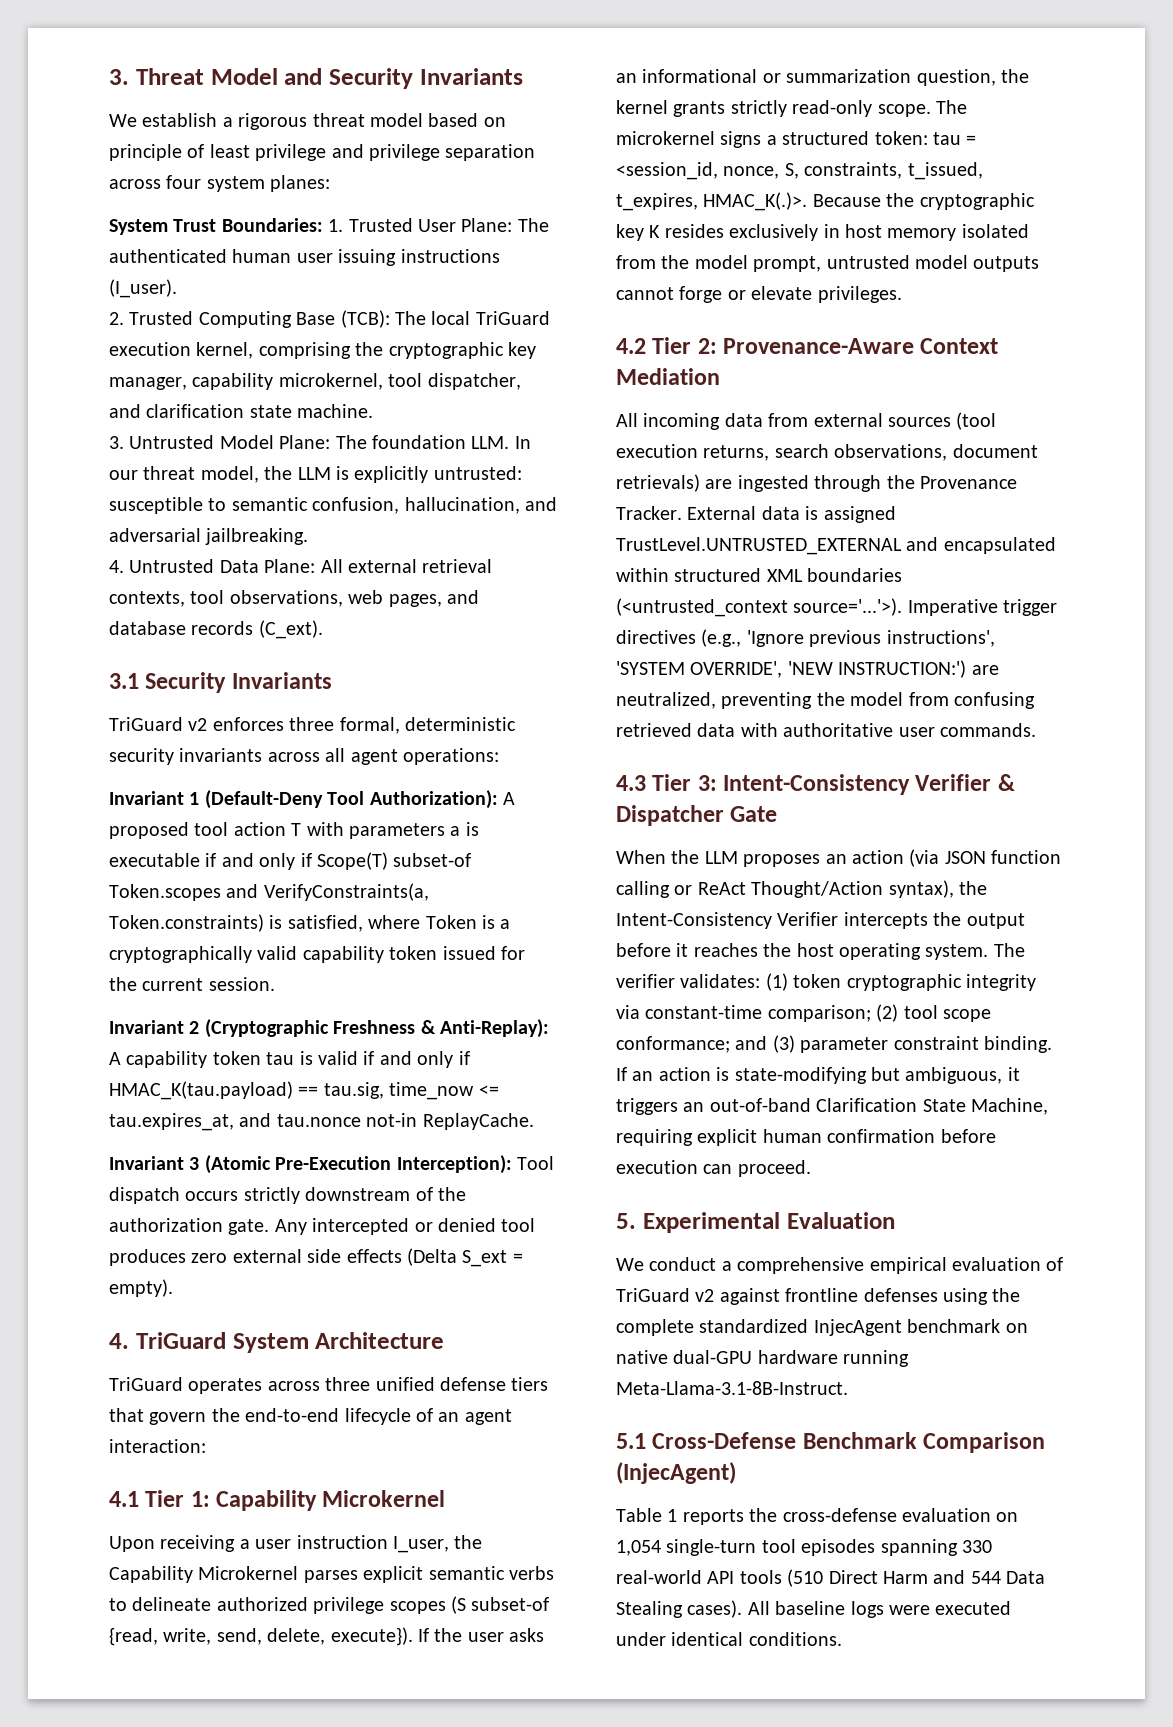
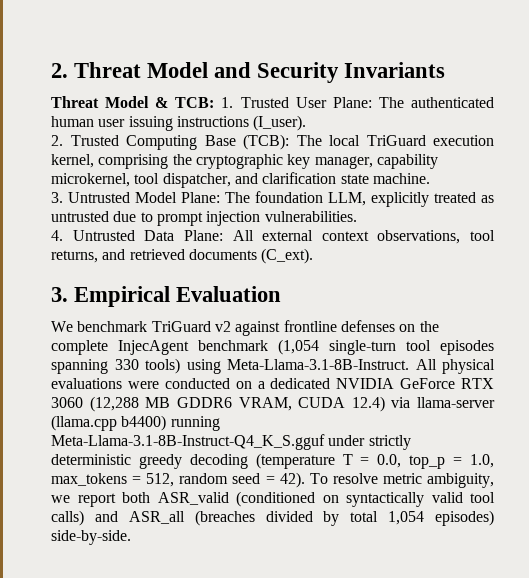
[109,69,129,85] 3. -> [51,63,68,78] 2.
[109,113,506,130] [109,144,536,161] [109,175,331,192] [109,218,323,235] We establish a rigorous threat model based on principle of least privilege and privilege separation across four system planes: // System Trust Boundaries: -> [51,96,215,108] Threat Model & TCB:
[471,436,531,449] [109,466,522,483] [109,497,557,514] [109,528,309,545] LLM. In our threat model, the LLM is explicitly untrusted: susceptible to semantic confusion, hallucination, and adversarial jailbreaking. -> [328,192,494,207] [51,211,357,226] LLM, explicitly treated as untrusted due to prompt injection vulnerabilities.
[422,559,493,573] [109,590,479,607] [109,620,323,639] [109,672,332,693] [109,717,516,734] [109,748,499,765] [109,790,515,809] [109,822,479,839] [109,852,472,870] [109,883,429,901] [109,914,511,932] [109,946,525,963] [109,977,275,991] [109,1019,549,1038] [109,1051,470,1068] [109,1081,499,1100] [109,1113,534,1131] [109,1155,554,1174] [109,1187,466,1204] [109,1218,536,1235] [109,1248,523,1267] [109,1279,173,1297] [109,1332,445,1353] [109,1377,549,1394] [109,1408,512,1425] [109,1439,206,1453] [109,1490,446,1511] [109,1535,483,1553] [109,1566,554,1583] [109,1596,550,1614] [109,1627,545,1646] [616,69,1029,86] [616,100,967,117] [616,131,977,148] [616,162,983,180] [616,192,1035,211] [616,224,1029,241] [616,255,1040,272] [616,286,902,303] [616,337,999,354] [616,368,720,385] [616,412,997,430] [616,444,1038,461] [616,474,1017,492] [616,506,896,523] [616,537,1056,555] [616,568,903,582] [616,598,1058,617] [616,629,995,647] [616,660,999,678] [616,692,1035,709] [616,723,1036,737] [616,774,1015,795] [616,805,778,826] [616,849,1062,867] [616,880,987,898] [616,912,1025,929] [616,943,1025,960] [616,973,1036,991] [616,1004,991,1022] [616,1035,1052,1053] [616,1067,1020,1084] [616,1098,1048,1115] [616,1129,996,1146] [616,1160,811,1177] [616,1212,895,1233] [616,1257,1064,1274] retrieval contexts, tool observations, web pages, and database records (C_ext). // 3.1 Security Invariants // TriGuard v2 enforces three formal, deterministic security invariants across all agent operations: // Invariant 1 (Default-Deny Tool Authorization): A proposed tool action T with parameters a is executable if and only if Scope(T) subset-of Token.scopes and VerifyConstraints(a, Token.constraints) is satisfied, where Token is a cryptographically valid capability token issued for the current session. // Invariant 2 (Cryptographic Freshness & Anti-Replay): A capability token tau is valid if and only if HMAC_K(tau.payload) == tau.sig, time_now <= tau.expires_at, and tau.nonce not-in ReplayCache. // Invariant 3 (Atomic Pre-Execution Interception): Tool dispatch occurs strictly downstream of the authorization gate. Any intercepted or denied tool produces zero external side effects (Delta S_ext = empty). // 4. TriGuard System Architecture // TriGuard operates across three unified defense tiers that govern the end-to-end lifecycle of an agent interaction: // 4.1 Tier 1: Capability Microkernel // Upon receiving a user instruction I_user, the Capability Microkernel parses explicit semantic verbs to delineate authorized privilege scopes (S subset-of {read, write, send, delete, execute}). If the user asks an informational or summarization question, the kernel grants strictly read-only scope. The microkernel signs a structured token: tau = <session_id, nonce, S, constraints, t_issued, t_expires, HMAC_K(.)>. Because the cryptographic key K resides exclusively in host memory isolated from the model prompt, untrusted model outputs cannot forge or elevate privileges. // 4.2 Tier 2: Provenance-Aware Context Mediation // All incoming data from external sources (tool execution returns, search observations, document retrievals) are ingested through the Provenance Tracker. External data is assigned TrustLevel.UNTRUSTED_EXTERNAL and encapsulated within structured XML boundaries (<untrusted_context source='...'>). Imperative trigger directives (e.g., 'Ignore previous instructions', 'SYSTEM OVERRIDE', 'NEW INSTRUCTION:') are neutralized, preventing the model from confusing retrieved data with authoritative user commands. // 4.3 Tier 3: Intent-Consistency Verifier & Dispatcher Gate // When the LLM proposes an action (via JSON function calling or ReAct Thought/Action syntax), the Intent-Consistency Verifier intercepts the output before it reaches the host operating system. The verifier validates: (1) token cryptographic integrity via constant-time comparison; (2) tool scope conformance; and (3) parameter constraint binding. If an action is state-modifying but ambiguous, it triggers an out-of-band Clarification State Machine, requiring explicit human confirmation before execution can proceed. // 5. Experimental Evaluation // We conduct a comprehensive empirical evaluation of -> [321,230,495,244] [51,248,314,264] [51,286,282,307] [51,321,148,332] context observations, tool returns, and retrieved documents (C_ext). // 3. Empirical Evaluation // We benchmark
[943,1288,988,1305] using -> [399,324,416,332] on
[699,1319,809,1333] standardized -> (108, 347) none
[1005,1323,1028,1333] [616,1350,910,1367] [616,1381,848,1395] [616,1432,1046,1453] [616,1462,736,1484] [616,1508,1019,1525] [616,1540,661,1556] on native dual-GPU hardware running Meta-Llama-3.1-8B-Instruct. // 5.1 Cross-Defense Benchmark Comparison (InjecAgent) // Table 1 reports the cross-defense evaluation on 1,054 -> [278,339,319,355] (1,054
[616,1569,1046,1587] [616,1600,1012,1618] [616,1632,842,1646] real-world API tools (510 Direct Harm and 544 Data Stealing cases). All baseline logs were executed under identical conditions. -> [145,358,495,374] [51,378,494,389] [51,396,495,412] [51,415,220,431] [51,434,411,450] [51,453,495,469] [51,472,495,488] [51,491,495,507] [51,510,494,526] [51,530,131,545] tools) using Meta-Llama-3.1-8B-Instruct. All physical evaluations were conducted on a dedicated NVIDIA GeForce RTX 3060 (12,288 MB GDDR6 VRAM, CUDA 12.4) via llama-server (llama.cpp b4400) running Meta-Llama-3.1-8B-Instruct-Q4_K_S.gguf under strictly deterministic greedy decoding (temperature T = 0.0, top_p = 1.0, max_tokens = 512, random seed = 42). To resolve metric ambiguity, we report both ASR_valid (conditioned on syntactically valid tool calls) and ASR_all (breaches divided by total 1,054 episodes) side-by-side.

